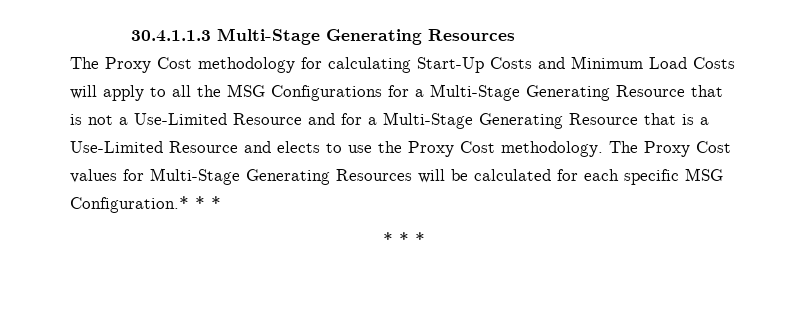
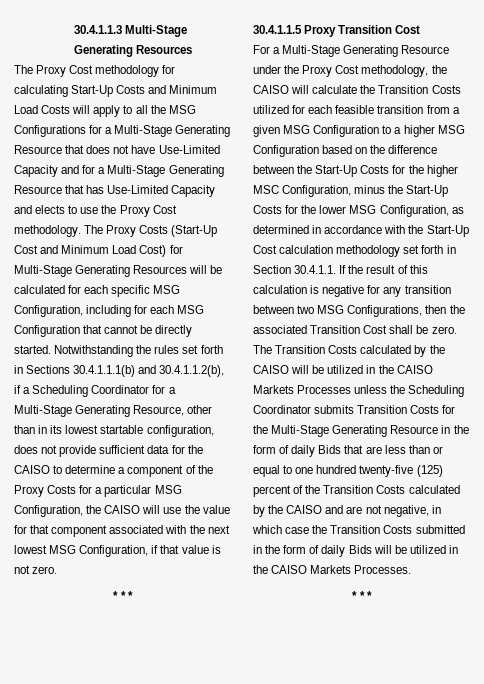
[70,113,302,125] is not a Use-Limited Resource -> [86,145,220,154] [14,165,58,177] does not have Use-Limited Capacity
[682,114,709,125] [70,141,238,153] is a Use-Limited Resource -> [86,185,216,197] has Use-Limited Capacity
[696,141,731,153] [70,169,117,183] Cost values -> [139,225,218,237] [14,245,167,257] Costs (Start-Up Cost and Minimum Load Cost)
[70,196,221,213] Configuration.* * * -> [14,305,205,317] [14,325,193,337] [14,345,223,357] [14,365,225,377] [14,385,176,397] [14,405,213,417] [14,425,214,437] [14,445,203,457] [14,465,213,477] [14,485,182,497] [14,505,230,517] [14,525,230,537] [14,545,221,557] [14,565,58,574] [113,591,133,600] [253,25,421,37] [253,45,450,57] [253,65,447,77] [253,85,461,94] [253,105,460,114] [253,125,465,137] [253,145,438,157] [253,165,458,177] [253,185,449,197] [253,205,464,217] [253,225,469,237] [253,245,456,257] [253,265,428,274] [253,285,451,297] [253,305,465,317] [253,325,457,334] [253,345,445,357] [253,365,433,374] [253,385,465,397] [253,405,456,414] [253,425,469,437] [253,445,443,457] [253,465,443,477] [253,485,460,497] [253,505,441,517] [252,525,465,534] [253,545,458,557] [253,565,412,574] Configuration, including for each MSG Configuration that cannot be directly started. Notwithstanding the rules set forth in Sections 30.4.1.1.1(b) and 30.4.1.1.2(b), if a Scheduling Coordinator for a Multi-Stage Generating Resource, other than in its lowest startable configuration, does not provide sufficient data for the CAISO to determine a component of the Proxy Costs for a particular MSG Configuration, the CAISO will use the value for that component associated with the next lowest MSG Configuration, if that value is not zero. // * * * // 30.4.1.1.5 Proxy Transition Cost // For a Multi-Stage Generating Resource under the Proxy Cost methodology, the CAISO will calculate the Transition Costs utilized for each feasible transition from a given MSG Configuration to a higher MSG Configuration based on the difference between the Start-Up Costs for the higher MSC Configuration, minus the Start-Up Costs for the lower MSG Configuration, as determined in accordance with the Start-Up Cost calculation methodology set forth in Section 30.4.1.1. If the result of this calculation is negative for any transition between two MSG Configurations, then the associated Transition Cost shall be zero. The Transition Costs calculated by the CAISO will be utilized in the CAISO Markets Processes unless the Scheduling Coordinator submits Transition Costs for the Multi-Stage Generating Resource in the form of daily Bids that are less than or equal to one hundred twenty-five (125) percent of the Transition Costs calculated by the CAISO and are not negative, in which case the Transition Costs submitted in the form of daily Bids will be utilized in the CAISO Markets Processes.

